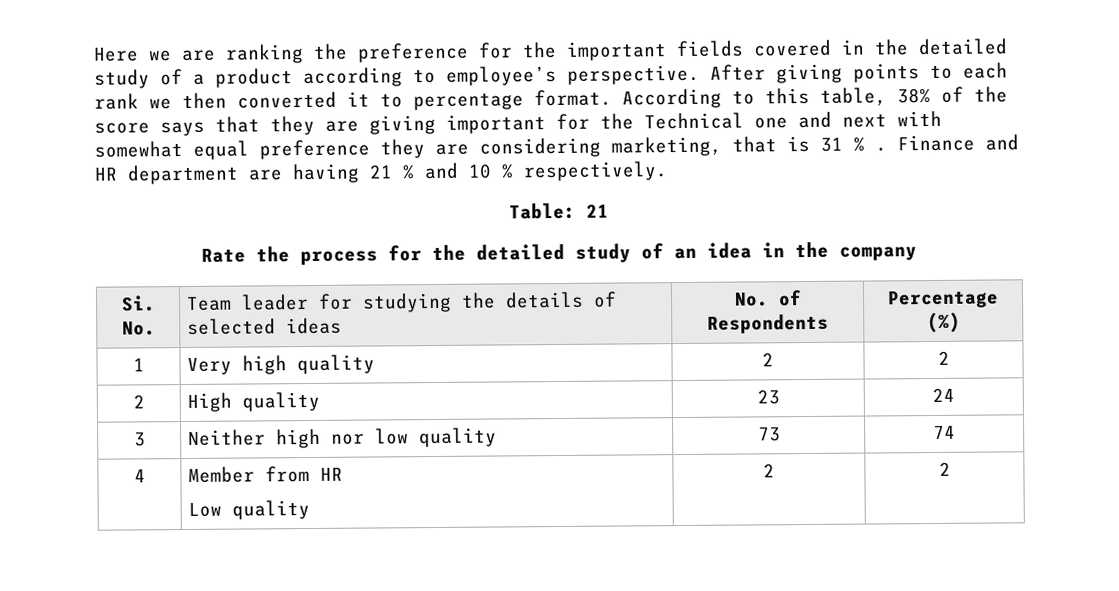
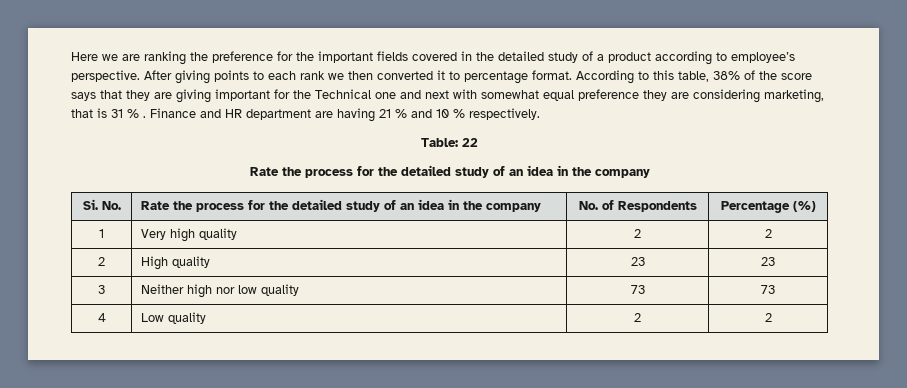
[586,203,609,218] 21 -> [462,138,478,147] 22
[185,291,617,313] [186,317,342,335] Team leader for studying the details of selected ideas -> [140,199,541,212] Rate the process for the detailed study of an idea in the company
[931,387,955,403] 24 -> [761,257,775,266] 23
[932,425,956,440] 74 -> [761,285,775,294] 73
[187,466,343,483] Member from HR // -> (106, 317) none

